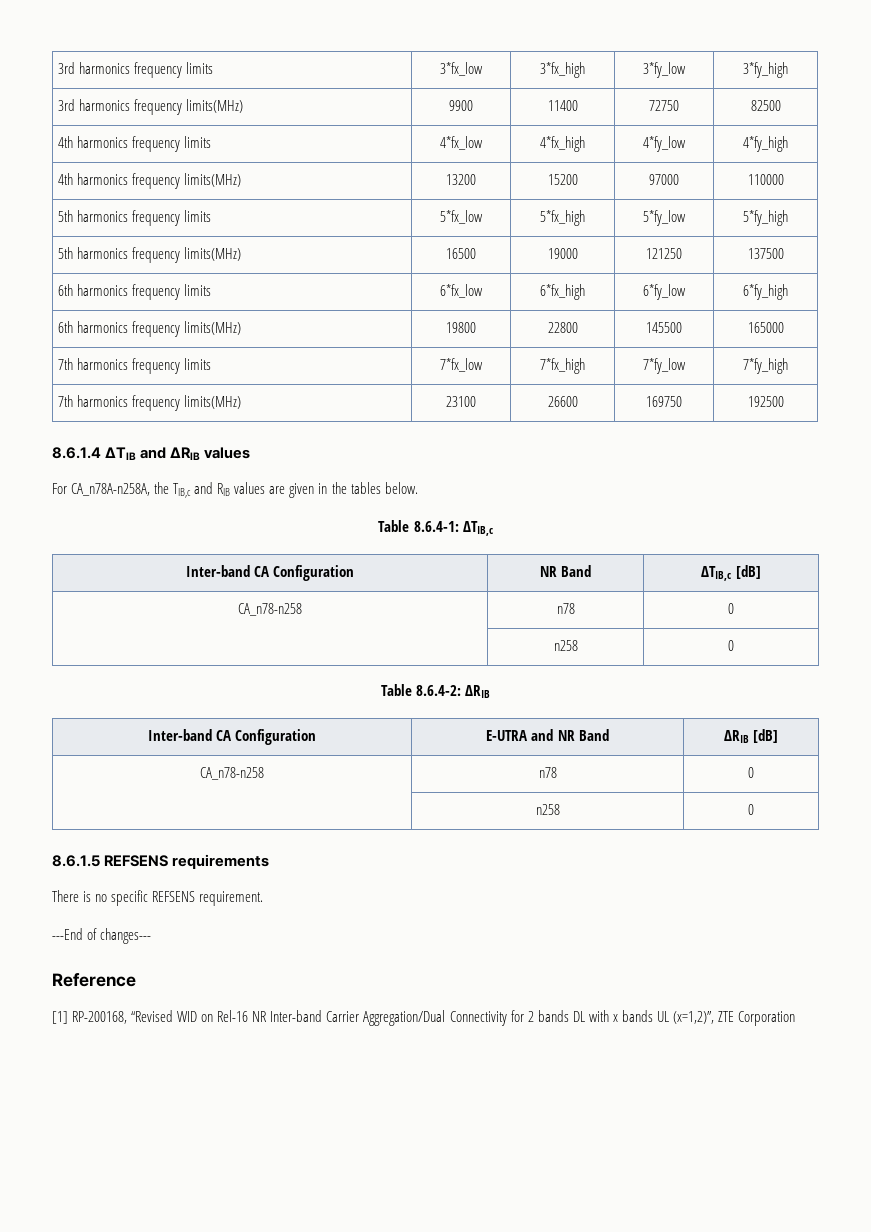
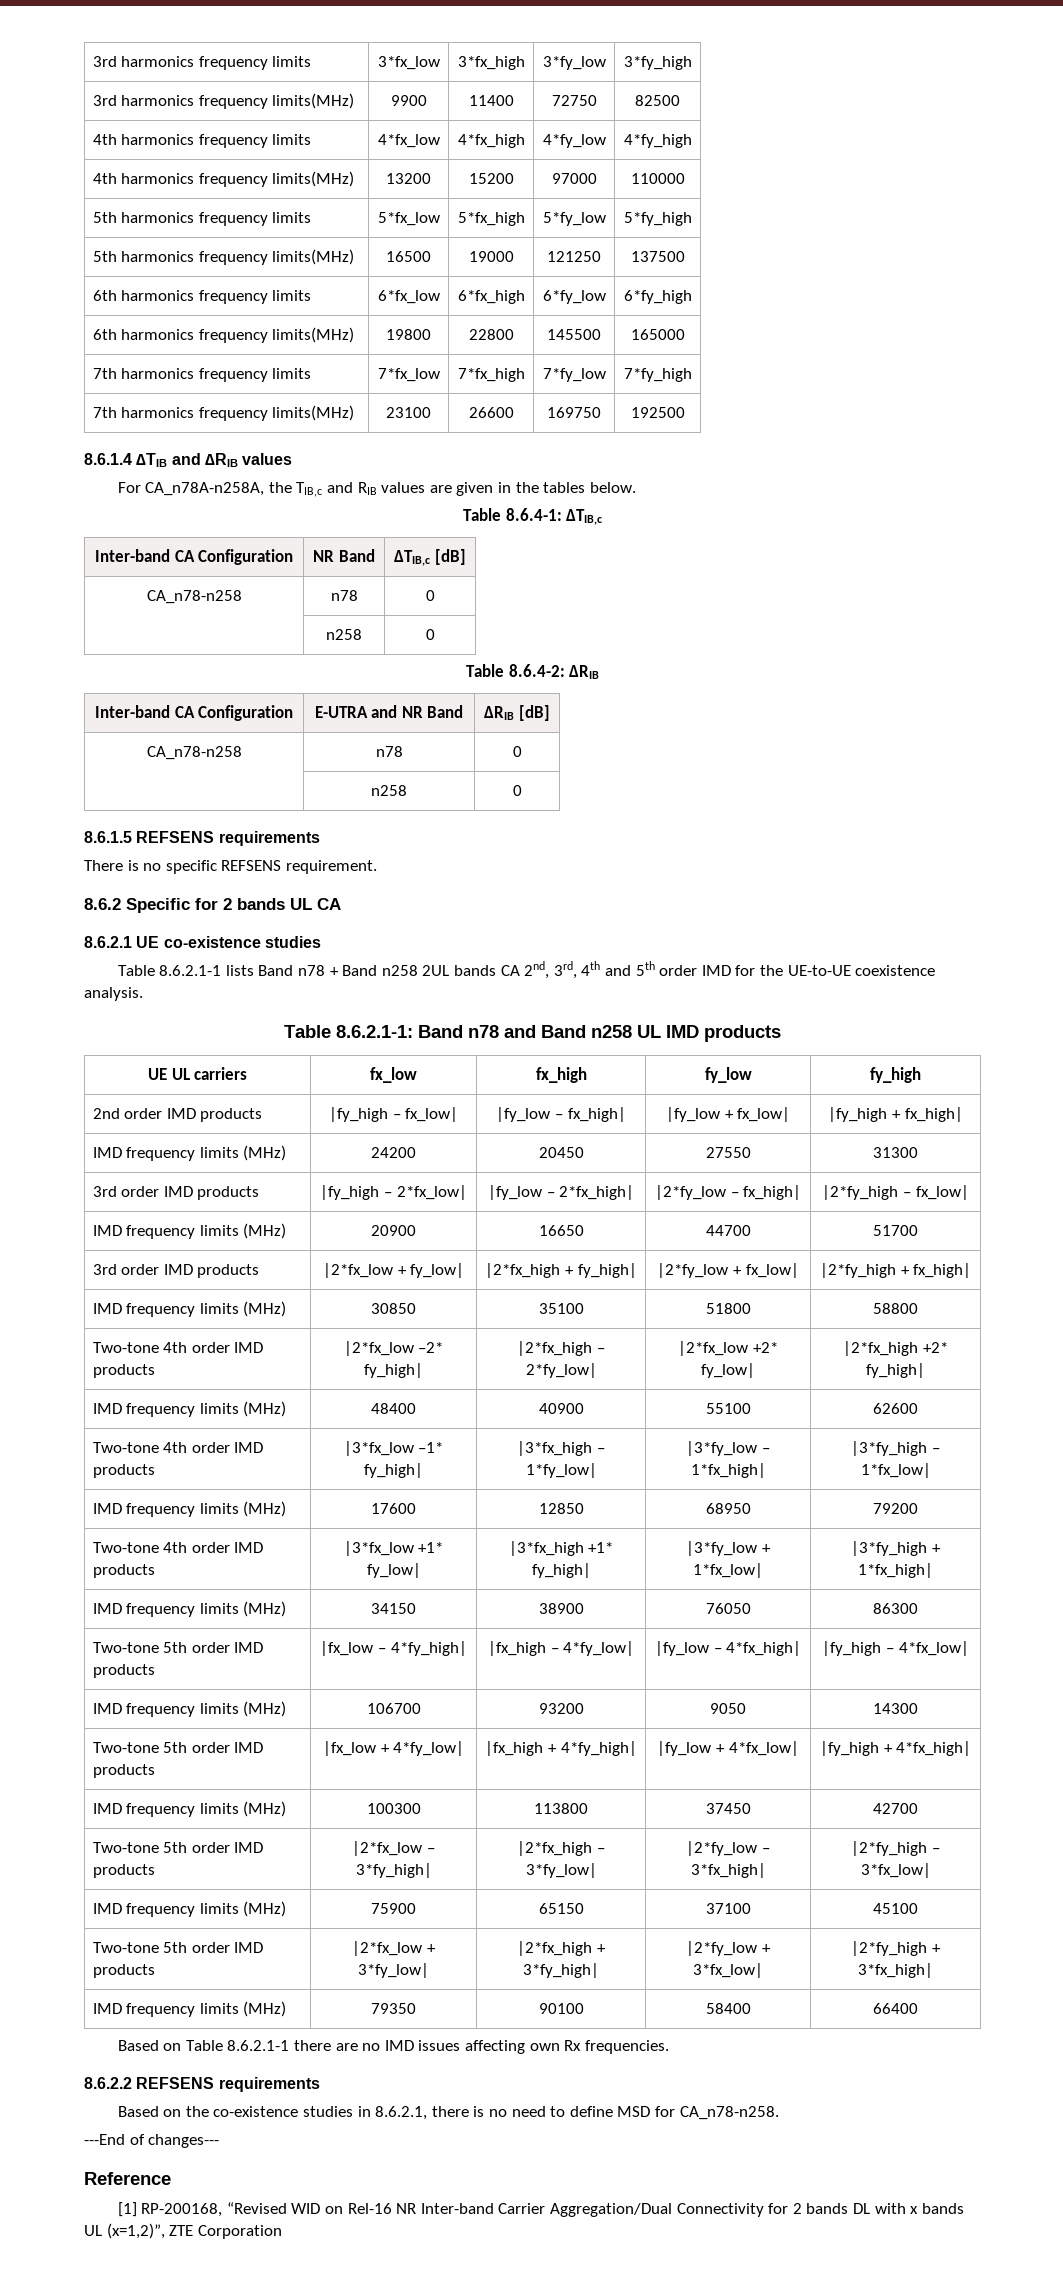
(264, 898) none -> [84,898,341,913] [84,936,321,948] [117,961,936,979] [84,987,143,1001] [284,1025,781,1042] [147,1067,248,1080] [370,1067,417,1083] [535,1067,587,1083] [704,1067,752,1083] [870,1067,921,1083] [92,1108,263,1122] [328,1107,459,1122] [496,1107,626,1122] [665,1107,791,1122] [828,1107,963,1122] [92,1145,287,1161] [371,1147,416,1158] [538,1147,584,1158] [705,1147,751,1158] [873,1147,918,1158] [92,1186,260,1200] [320,1185,467,1200] [487,1185,635,1200] [654,1185,802,1200] [822,1185,969,1200] [92,1223,287,1239] [371,1225,416,1236] [538,1225,584,1236] [705,1225,751,1236] [873,1225,918,1236] [92,1264,260,1278] [322,1263,465,1278] [485,1263,637,1278] [657,1263,799,1278] [819,1263,972,1278] [92,1301,287,1317] [371,1303,416,1314] [538,1303,584,1314] [705,1303,751,1314] [873,1303,918,1314] [92,1342,264,1353] [92,1364,155,1378] [343,1341,444,1356] [364,1363,423,1378] [517,1341,605,1356] [525,1363,597,1378] [678,1341,778,1356] [701,1363,755,1378] [843,1341,948,1356] [866,1363,925,1378] [92,1401,287,1417] [371,1403,416,1414] [538,1403,584,1414] [705,1403,751,1414] [873,1403,918,1414] [92,1442,264,1453] [92,1464,155,1478] [343,1441,444,1456] [364,1463,423,1478] [517,1441,605,1456] [525,1463,597,1478] [686,1441,770,1456] [690,1463,766,1478] [851,1441,940,1456] [860,1463,931,1478] [92,1501,287,1517] [371,1503,416,1514] [538,1503,584,1514] [705,1503,751,1514] [873,1503,918,1514] [92,1542,264,1553] [92,1564,155,1578] [343,1541,444,1556] [366,1563,421,1578] [508,1541,614,1556] [531,1563,591,1578] [686,1541,771,1556] [693,1563,763,1578] [851,1541,941,1556] [858,1563,933,1578] [92,1601,287,1617] [371,1603,416,1614] [538,1603,584,1614] [705,1603,751,1614] [873,1603,918,1614] [92,1642,264,1653] [92,1664,155,1678] [320,1641,467,1656] [487,1641,635,1656] [654,1641,802,1656] [822,1641,969,1656] [92,1701,287,1717] [366,1703,421,1714] [538,1703,584,1714] [710,1703,746,1714] [873,1703,918,1714] [92,1742,264,1753] [92,1764,155,1778] [322,1741,465,1756] [485,1741,637,1756] [657,1741,799,1756] [819,1741,972,1756] [92,1801,287,1817] [366,1803,421,1814] [534,1803,588,1814] [705,1803,751,1814] [873,1803,918,1814] [92,1842,264,1853] [92,1864,155,1878] [352,1841,435,1856] [355,1863,432,1878] [517,1841,605,1856] [525,1863,597,1878] [686,1841,770,1856] [690,1863,766,1878] [851,1841,940,1856] [860,1863,931,1878] [92,1901,287,1917] [371,1903,416,1914] [538,1903,584,1914] [705,1903,751,1914] [873,1903,918,1914] [92,1942,264,1953] [92,1964,155,1978] [352,1941,436,1956] [358,1963,429,1978] [517,1941,606,1956] [523,1963,599,1978] [686,1941,771,1956] [693,1963,763,1978] [851,1941,941,1956] [858,1963,933,1978] [92,2001,287,2017] [371,2003,416,2014] [538,2003,584,2014] [705,2003,751,2014] [873,2003,918,2014] [117,2040,669,2054] [84,2077,320,2092] [117,2106,779,2120] // 8.6.2 Specific for 2 bands UL CA // 8.6.2.1 UE co-existence studies // Table 8.6.2.1-1 lists Band n78 + Band n258 2UL bands CA 2nd, 3rd, 4th and 5th order IMD for the UE-to-UE coexistence analysis. // Table 8.6.2.1-1: Band n78 and Band n258 UL IMD products // UE UL carriers | fx_low | fx_high | fy_low | fy_high // 2nd order IMD products | |fy_high – fx_low| | |fy_low – fx_high| | |fy_low + fx_low| | |fy_high + fx_high| // IMD frequency limits (MHz) | 24200 | 20450 | 27550 | 31300 // 3rd order IMD products | |fy_high – 2*fx_low| | |fy_low – 2*fx_high| | |2*fy_low – fx_high| | |2*fy_high – fx_low| // IMD frequency limits (MHz) | 20900 | 16650 | 44700 | 51700 // 3rd order IMD products | |2*fx_low + fy_low| | |2*fx_high + fy_high| | |2*fy_low + fx_low| | |2*fy_high + fx_high| // IMD frequency limits (MHz) | 30850 | 35100 | 51800 | 58800 // Two-tone 4th order IMD products | |2*fx_low –2* fy_high| | |2*fx_high – 2*fy_low| | |2*fx_low +2* fy_low| | |2*fx_high +2* fy_high| // IMD frequency limits (MHz) | 48400 | 40900 | 55100 | 62600 // Two-tone 4th order IMD products | |3*fx_low –1* fy_high| | |3*fx_high – 1*fy_low| | |3*fy_low – 1*fx_high| | |3*fy_high – 1*fx_low| // IMD frequency limits (MHz) | 17600 | 12850 | 68950 | 79200 // Two-tone 4th order IMD products | |3*fx_low +1* fy_low| | |3*fx_high +1* fy_high| | |3*fy_low + 1*fx_low| | |3*fy_high + 1*fx_high| // IMD frequency limits (MHz) | 34150 | 38900 | 76050 | 86300 // Two-tone 5th order IMD products | |fx_low – 4*fy_high| | |fx_high – 4*fy_low| | |fy_low – 4*fx_high| | |fy_high – 4*fx_low| // IMD frequency limits (MHz) | 106700 | 93200 | 9050 | 14300 // Two-tone 5th order IMD products | |fx_low + 4*fy_low| | |fx_high + 4*fy_high| | |fy_low + 4*fx_low| | |fy_high + 4*fx_high| // IMD frequency limits (MHz) | 100300 | 113800 | 37450 | 42700 // Two-tone 5th order IMD products | |2*fx_low – 3*fy_high| | |2*fx_high – 3*fy_low| | |2*fy_low – 3*fx_high| | |2*fy_high – 3*fx_low| // IMD frequency limits (MHz) | 75900 | 65150 | 37100 | 45100 // Two-tone 5th order IMD products | |2*fx_low + 3*fy_low| | |2*fx_high + 3*fy_high| | |2*fy_low + 3*fx_low| | |2*fy_high + 3*fx_high| // IMD frequency limits (MHz) | 79350 | 90100 | 58400 | 66400 // Based on Table 8.6.2.1-1 there are no IMD issues affecting own Rx frequencies. // 8.6.2.2 REFSENS requirements // Based on the co-existence studies in 8.6.2.1, there is no need to define MSD for CA_n78-n258.

